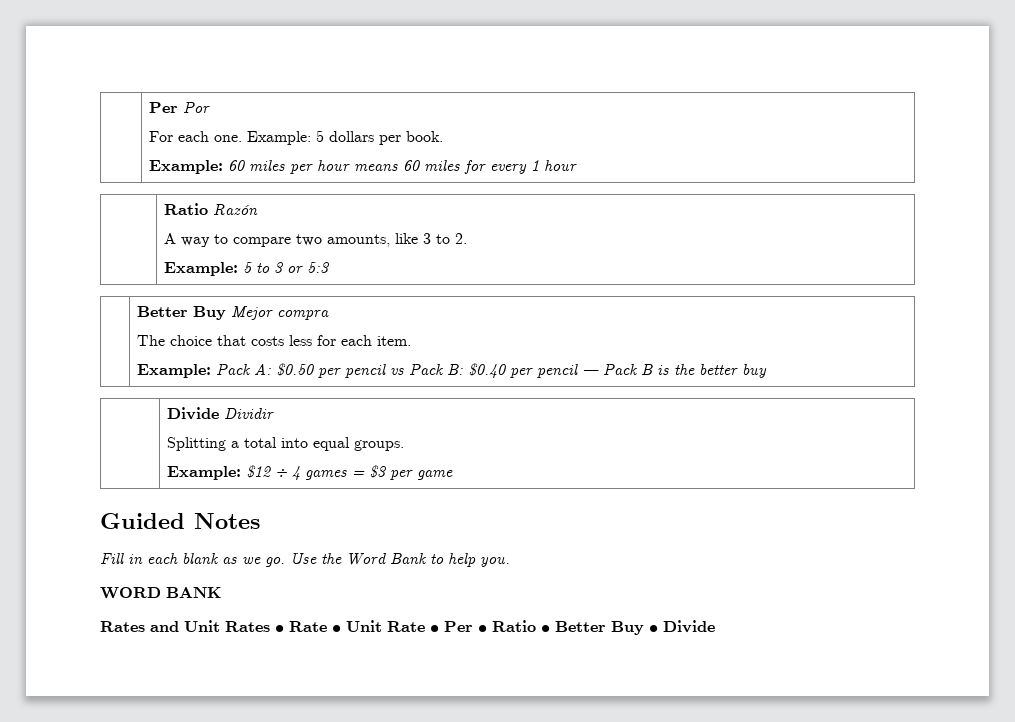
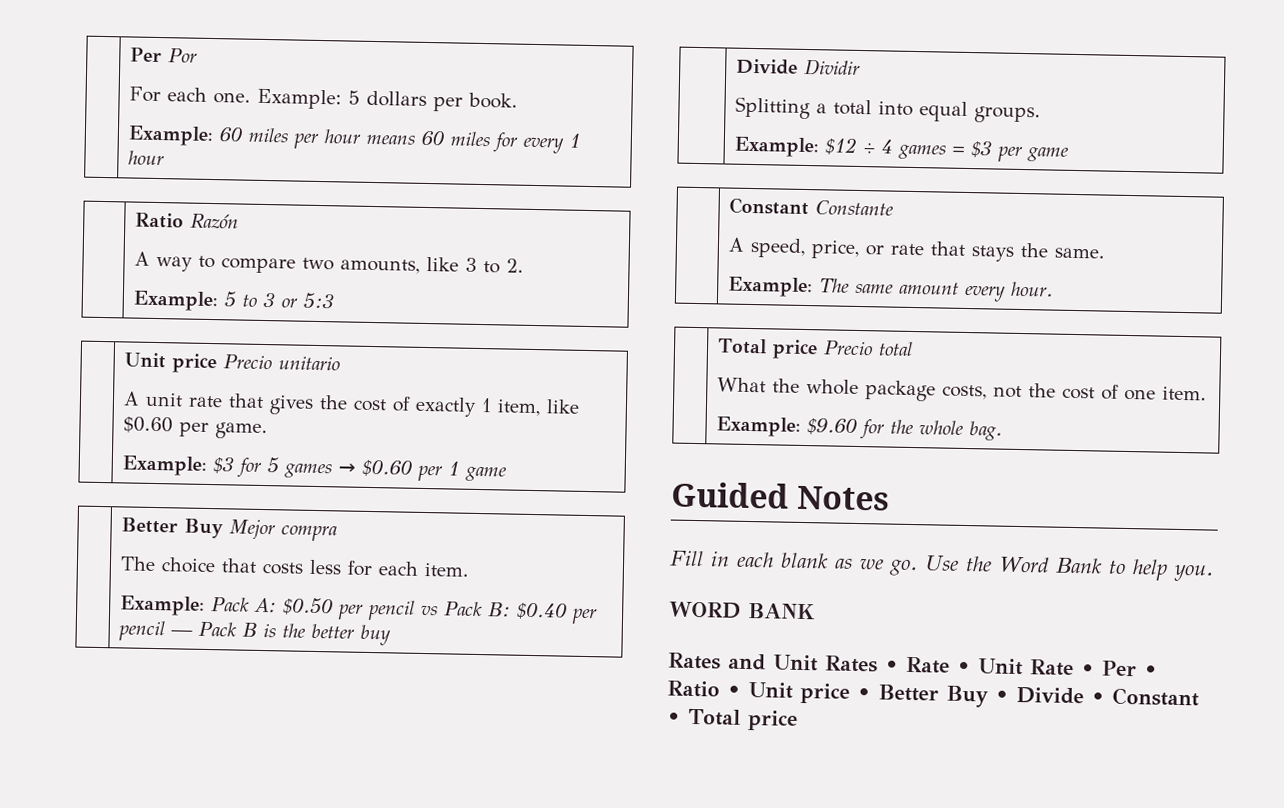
(330, 267) none -> [124,352,341,374] [123,391,581,417] [123,416,269,440] [122,455,508,482] // | Unit price Precio unitario // A unit rate that gives the cost of exactly 1 item, like $0.60 per game. // Example: $3 for 5 games → $0.60 per 1 game
(454, 475) none -> [729,197,895,216] [728,237,1106,262] [728,276,1055,302] [717,338,914,360] [717,377,1208,402] [716,416,1004,441] // | Constant Constante // A speed, price, or rate that stays the same. // Example: The same amount every hour. // | Total price Precio total // What the whole package costs, not the cost of one item. // Example: $9.60 for the whole bag.
(550, 628) none -> [748,682,871,704] Unit price •
(715, 626) none -> [1091,687,1199,707] [667,708,798,731] • Constant • Total price

